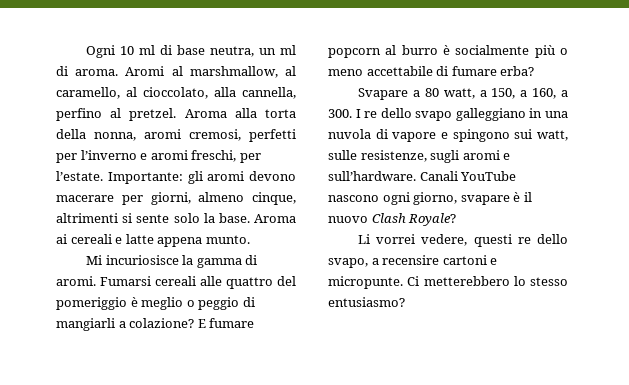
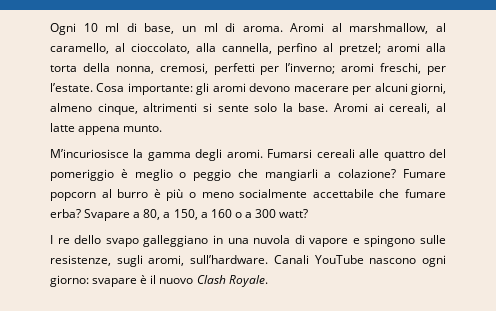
[177,45,255,57] base neutra, -> [144,23,175,34] base,
[129,108,227,121] pretzel. Aroma -> [339,43,421,55] pretzel; aromi
[144,129,181,139] aromi -> (154, 70) none
[80,150,148,160] l’inverno e -> [285,63,336,74] l’inverno;
[107,172,183,184] Importante: -> [96,83,193,95] Cosa importante:
(143, 200) none -> [374,83,408,92] alcuni
[253,214,296,223] [56,234,123,244] Aroma ai cereali e -> [334,103,446,114] Aromi ai cereali, al
[86,255,179,265] Mi incuriosisce -> [50,149,129,158] M’incuriosisce
[245,255,258,265] di -> [195,149,223,161] degli
[242,297,255,307] di -> [237,169,258,178] che
[197,318,255,328] E fumare -> [402,169,446,178] Fumare
[455,45,530,55] socialmente -> (161, 193) none
[366,66,449,76] accettabile di -> [239,189,400,198] socialmente accettabile che
(535, 71) // -> (81, 213) none
[424,88,475,99] 80 watt, -> [143,209,161,220] 80,
[532,88,568,99] [328,109,352,118] 160, a 300. -> [210,209,309,218] 160 o a 300 watt? //
[514,129,568,141] sui watt, -> (416, 241) none
[462,150,511,160] aromi e -> [148,255,185,266] aromi,
[413,192,458,205] giorno, -> [50,275,89,287] giorno:
[408,213,457,226] [358,234,568,247] [328,255,498,268] [328,276,568,289] [328,297,405,307] Royale? // Li vorrei vedere, questi re dello svapo, a recensire cartoni e micropunte. Ci metterebbero lo stesso entusiasmo? -> [228,275,268,287] Royale.

